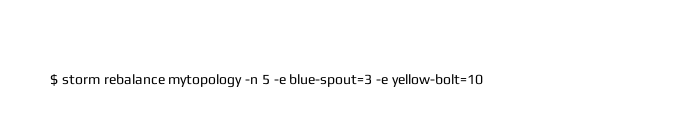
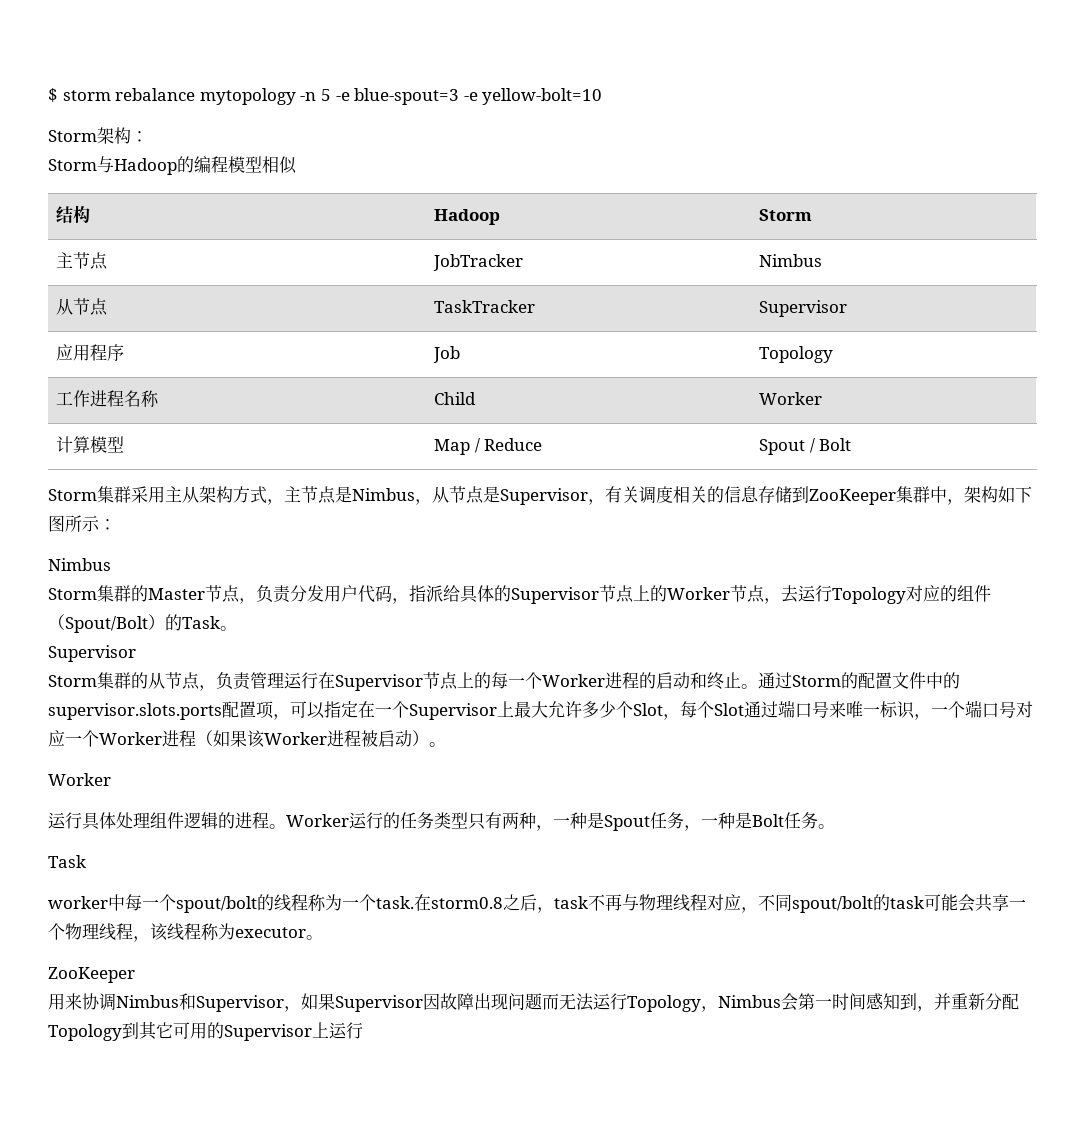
(484, 80) none -> [48,127,148,144] [48,156,297,175] [56,205,91,224] [434,209,501,225] [759,209,813,221] [56,252,109,270] [433,254,524,271] [759,254,823,267] [56,298,109,316] [434,300,536,313] [759,300,848,317] [56,344,125,361] [433,346,461,363] [759,346,834,363] [56,390,160,407] [434,392,477,405] [759,392,823,405] [56,436,125,453] [434,438,543,455] [759,438,852,455] [48,486,1032,505] [48,515,116,532] [48,558,111,571] [48,585,991,604] [48,614,237,633] [48,645,136,662] [48,672,960,691] [48,700,1033,720] [48,730,446,748] [48,773,111,786] [48,812,835,831] [48,855,86,868] [48,894,1026,913] [48,923,323,942] [48,967,135,983] [48,993,1019,1012] [48,1021,363,1041] // Storm架构： // Storm与Hadoop的编程模型相似 // 结构 | Hadoop | Storm // 主节点 | JobTracker | Nimbus // 从节点 | TaskTracker | Supervisor // 应用程序 | Job | Topology // 工作进程名称 | Child | Worker // 计算模型 | Map / Reduce | Spout / Bolt // Storm集群采用主从架构方式，主节点是Nimbus，从节点是Supervisor，有关调度相关的信息存储到ZooKeeper集群中，架构如下图所示： // Nimbus // Storm集群的Master节点，负责分发用户代码，指派给具体的Supervisor节点上的Worker节点，去运行Topology对应的组件（Spout/Bolt）的Task。 // Supervisor // Storm集群的从节点，负责管理运行在Supervisor节点上的每一个Worker进程的启动和终止。通过Storm的配置文件中的supervisor.slots.ports配置项，可以指定在一个Supervisor上最大允许多少个Slot，每个Slot通过端口号来唯一标识，一个端口号对应一个Worker进程（如果该Worker进程被启动）。 // Worker // 运行具体处理组件逻辑的进程。Worker运行的任务类型只有两种，一种是Spout任务，一种是Bolt任务。 // Task // worker中每一个spout/bolt的线程称为一个task.在storm0.8之后，task不再与物理线程对应，不同spout/bolt的task可能会共享一个物理线程，该线程称为executor。 // ZooKeeper // 用来协调Nimbus和Supervisor，如果Supervisor因故障出现问题而无法运行Topology，Nimbus会第一时间感知到，并重新分配Topology到其它可用的Supervisor上运行

